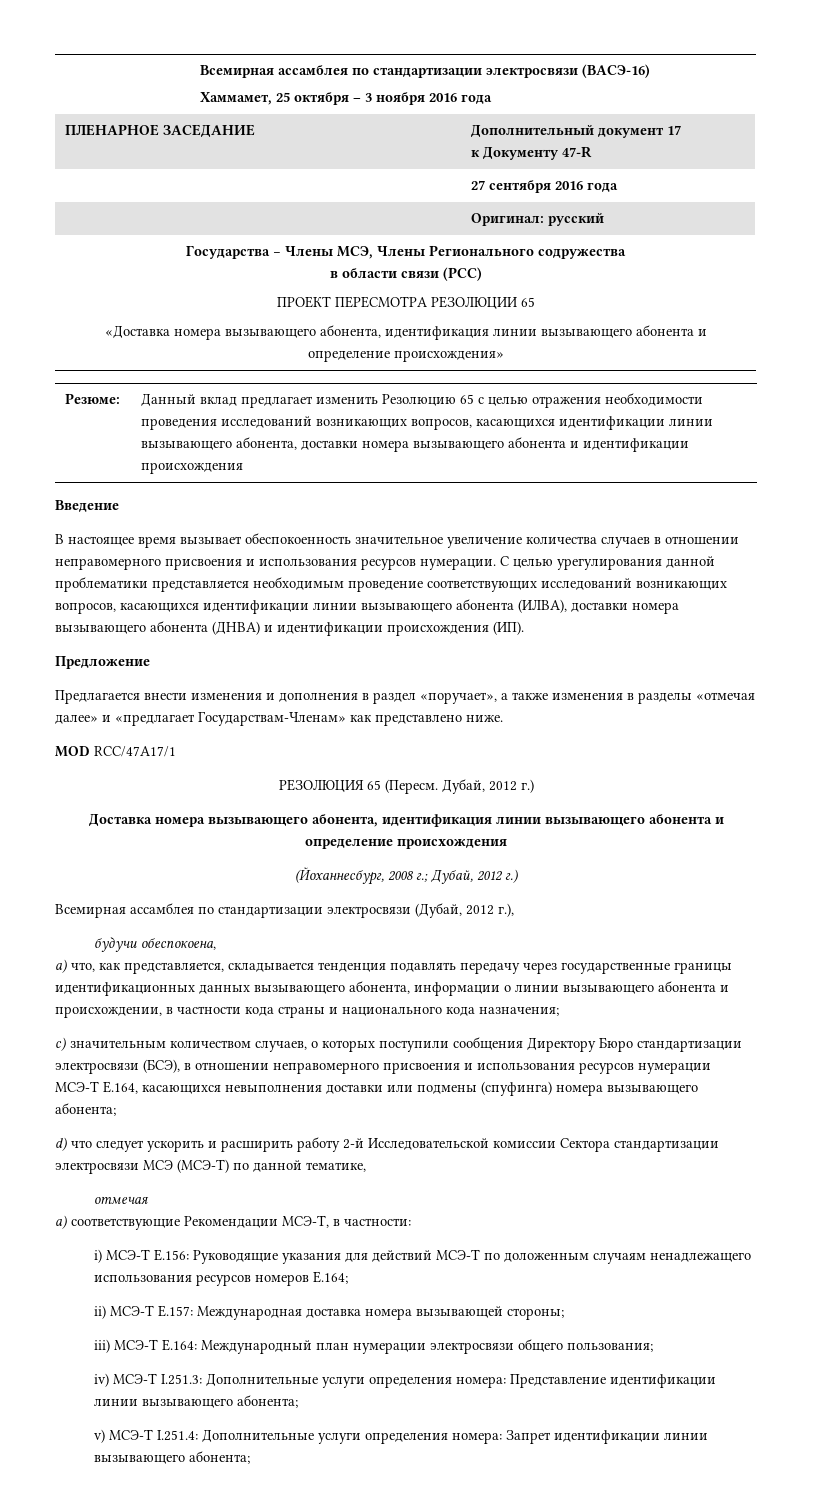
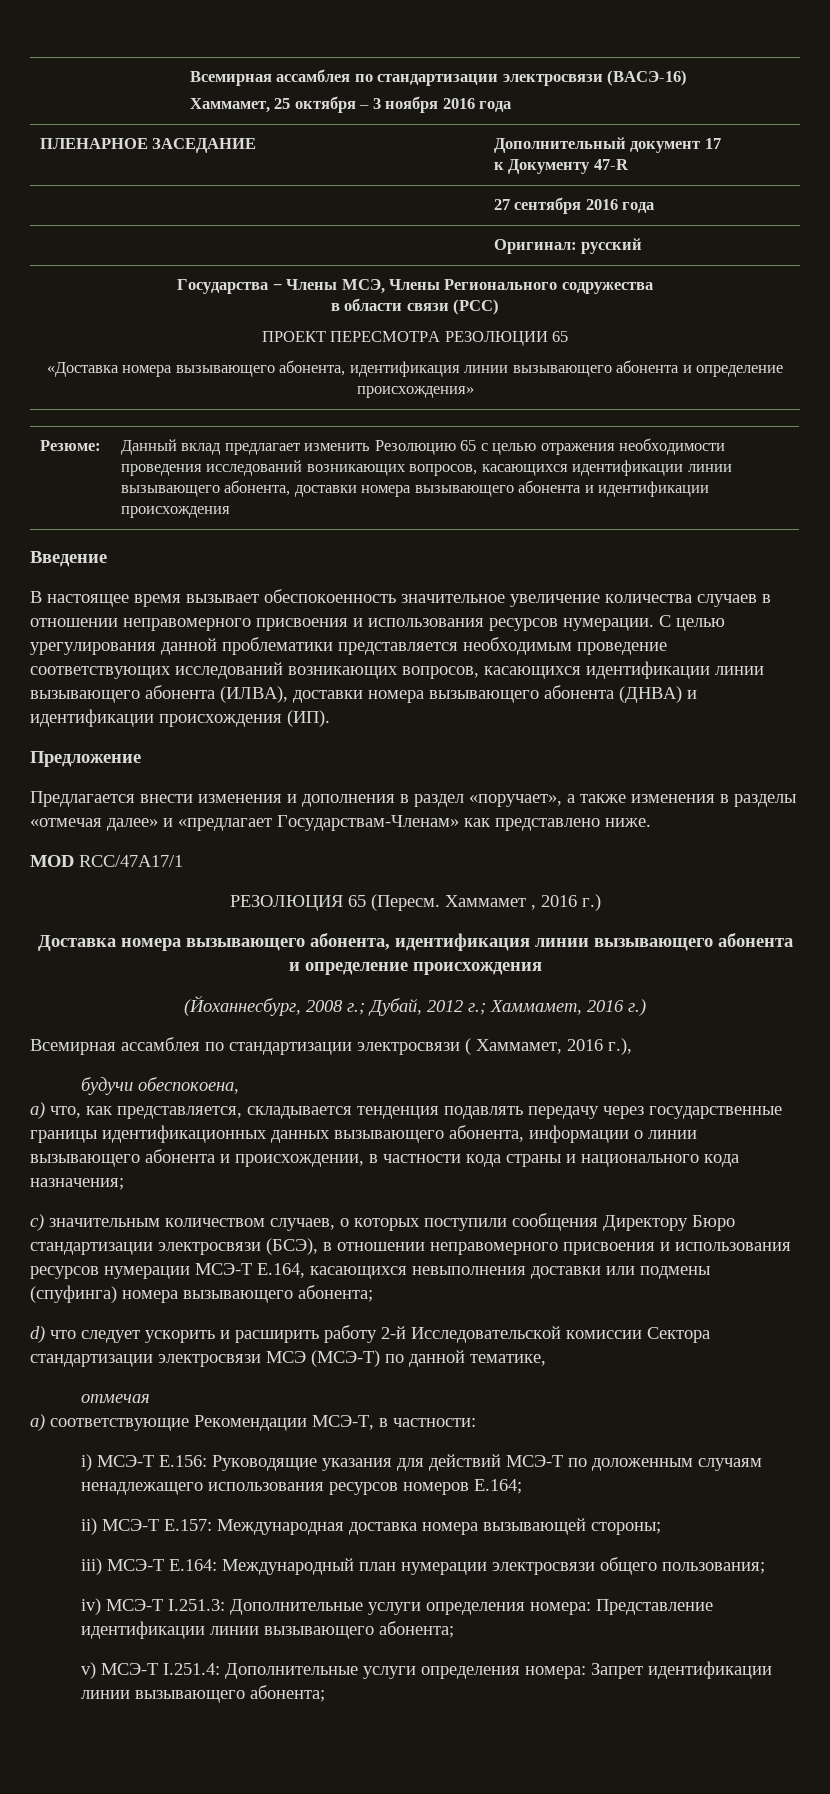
[441,779,517,794] Дубай, 2012 -> [444,895,577,910] Хаммамет , 2016
(503, 876) none -> [468,1000,624,1015] г.; Хаммамет, 2016
[415,903,494,918] (Дубай, 2012 -> [465,1038,603,1055] ( Хаммамет, 2016

